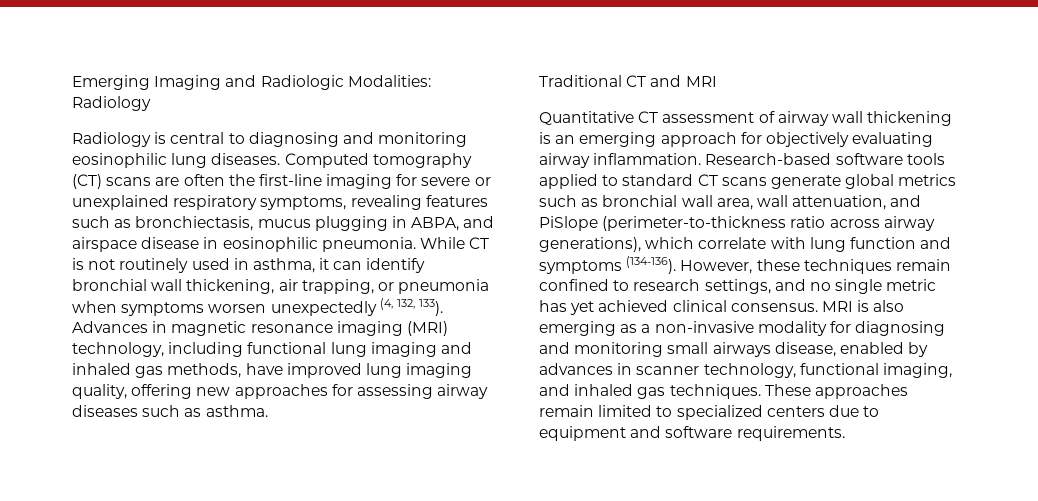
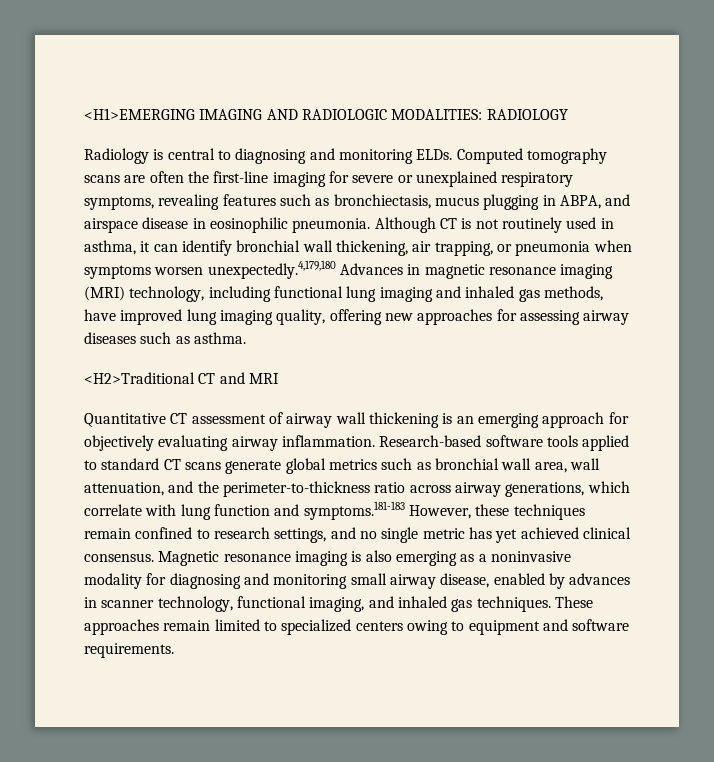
[72,75,431,90] [72,96,151,111] Emerging Imaging and Radiologic Modalities: Radiology -> [84,108,568,120] <H1>EMERGING IMAGING AND RADIOLOGIC MODALITIES: RADIOLOGY
[72,153,281,168] eosinophilic lung diseases. -> [416,149,453,160] ELDs.
[72,174,102,189] (CT) -> (607, 156) none
[419,237,465,249] While -> [374,217,436,233] Although
[270,298,444,316] unexpectedly (4, 132, 133). -> [207,260,336,279] unexpectedly.4,179,180
[539,75,622,87] Traditional -> [84,372,195,384] <H2>Traditional
[539,216,787,231] PiSlope (perimeter-to-thickness -> [197,481,370,497] the perimeter-to-thickness
[539,237,641,252] generations), -> [505,482,585,497] generations,
[539,256,677,274] symptoms (134-136). -> [303,501,405,520] symptoms.181-183
[821,301,853,312] MRI -> [158,551,348,566] Magnetic resonance imaging
[654,321,754,333] non-invasive -> [490,551,571,562] noninvasive
[712,342,771,357] airways -> [389,574,436,589] airway
[828,405,859,417] due -> [406,620,448,635] owing

